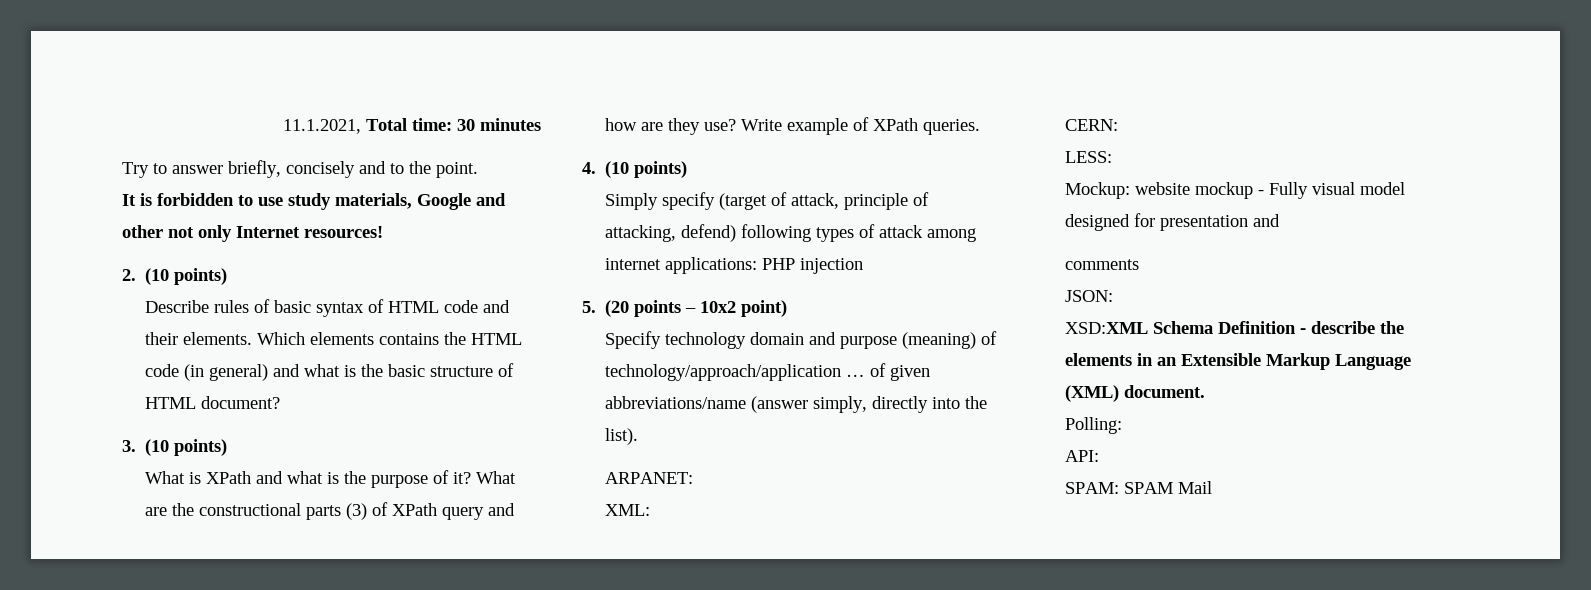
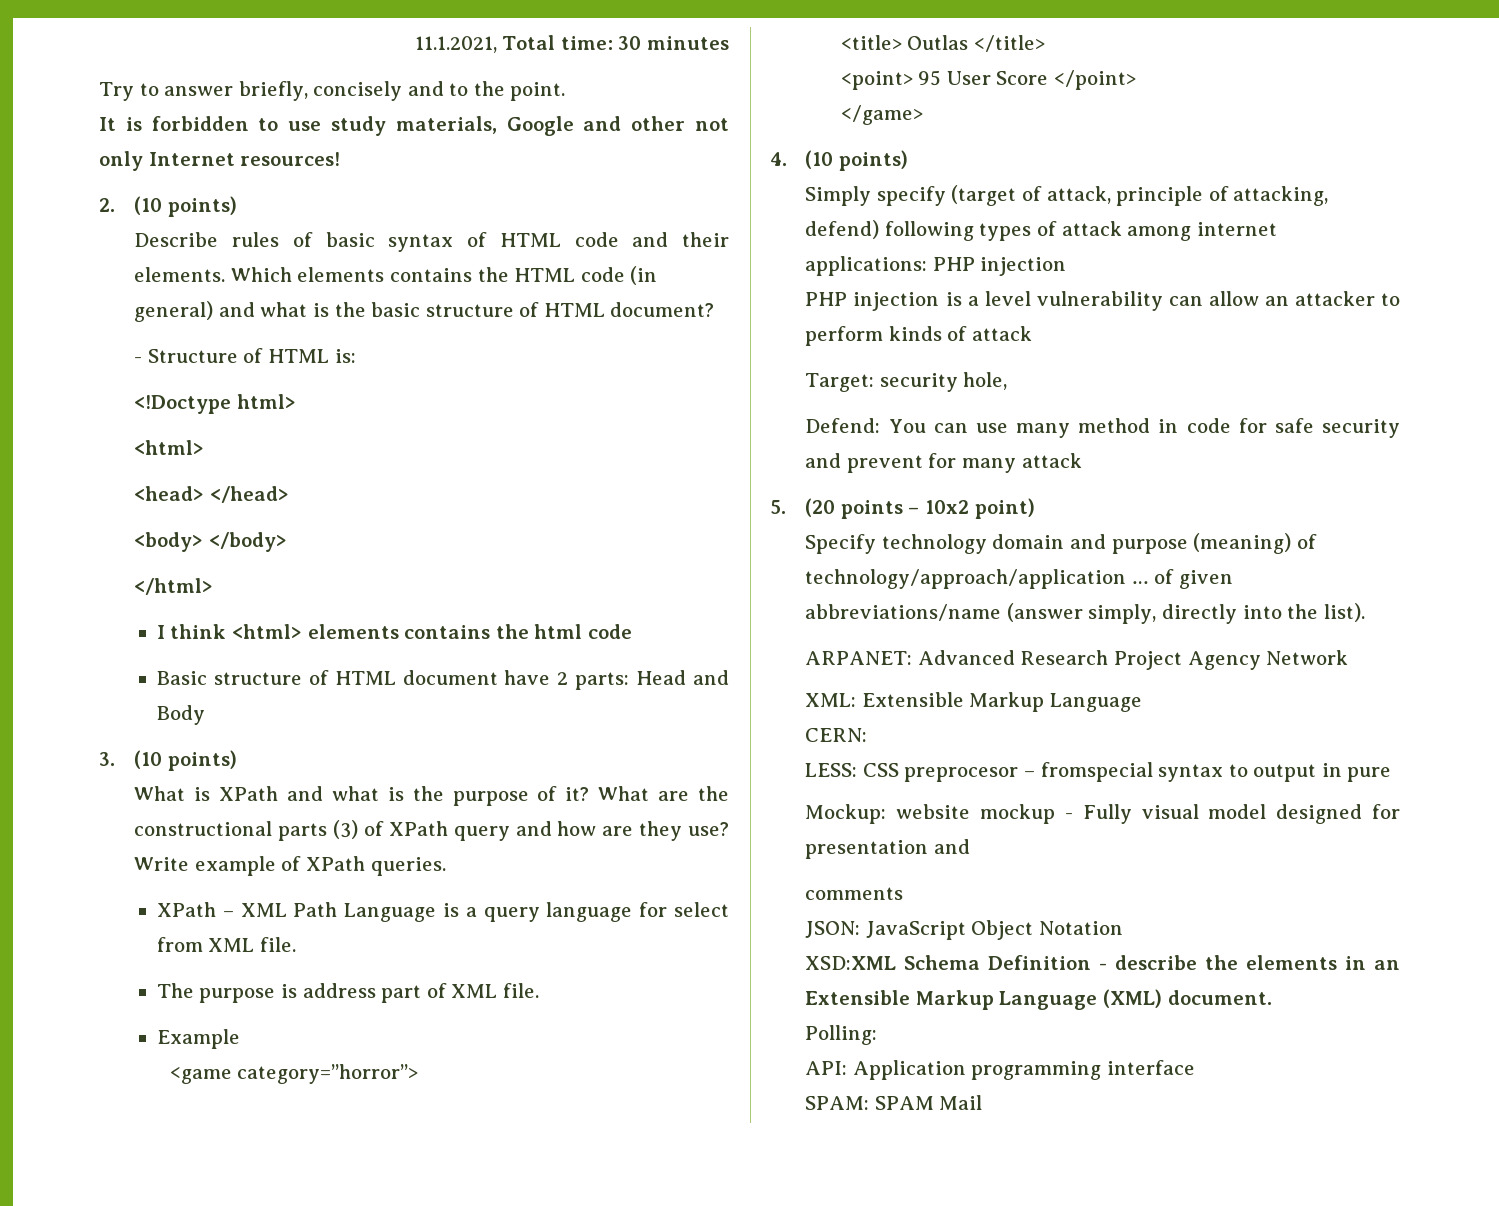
(281, 402) none -> [134,348,356,363] [134,394,296,414] [134,440,205,455] [134,486,289,503] [134,532,287,552] [134,578,214,595] [156,624,632,639] [156,670,730,690] [156,705,205,725] // - Structure of HTML is: // <!Doctype html> // <html> // <head> </head> // <body> </body> // </html> // I think <html> elements contains the html code // Basic structure of HTML document have 2 parts: Head and Body
(981, 127) none -> [156,902,729,922] [156,937,297,952] [156,983,539,1003] [156,1029,240,1049] [169,1064,419,1084] [840,35,1045,52] [840,70,1136,90] [840,105,923,125] // XPath – XML Path Language is a query language for select from XML file. // The purpose is address part of XML file. // Example // <game category=”horror”> // <title> Outlas </title> // <point> 95 User Score </point> // </game>
(864, 266) none -> [805,291,1401,311] [805,326,1033,346] [805,372,1008,392] [805,418,1401,438] [805,453,1082,473] // PHP injection is a level vulnerability can allow an attacker to perform kinds of attack // Target: security hole, // Defend: You can use many method in code for safe security and prevent for many attack
[605,504,651,516] [1065,119,1119,131] [1065,151,1113,163] // XML: // CERN: // LESS: -> [917,650,1349,670] [805,692,1143,712] [805,728,868,742] [805,762,1392,782] Advanced Research Project Agency Network // XML: Extensible Markup Language // CERN: // LESS: CSS preprocesor – fromspecial syntax to output in pure
(1114, 296) none -> [865,920,1124,940] JavaScript Object Notation
(1100, 456) none -> [852,1060,1196,1080] Application programming interface

